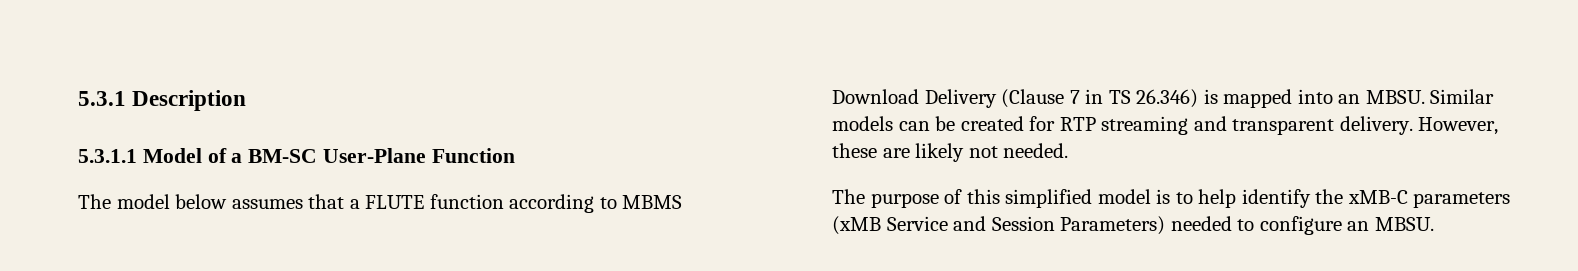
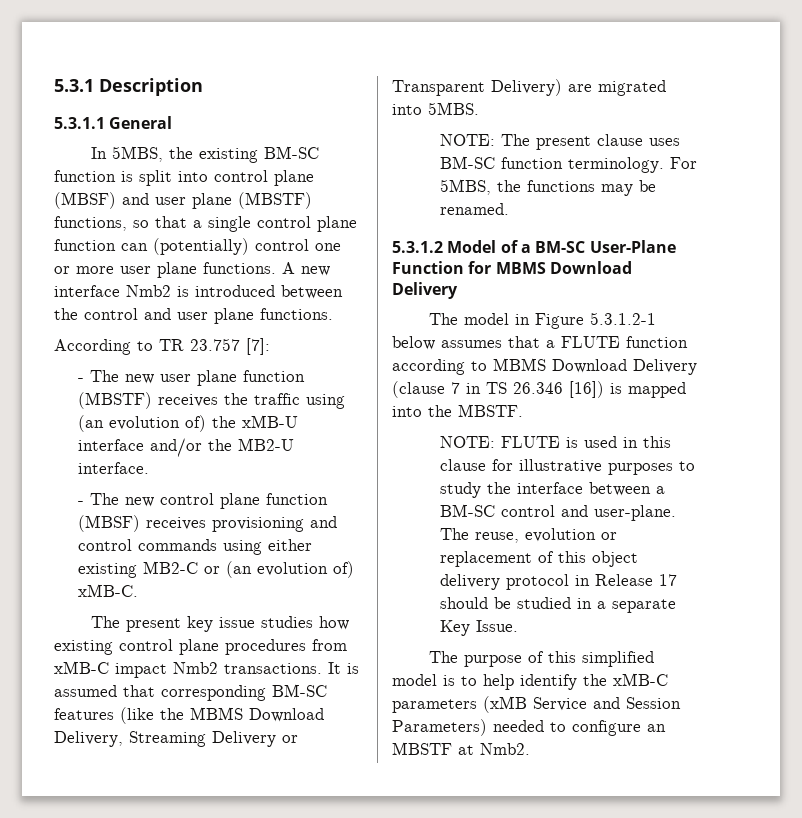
(137, 156) none -> [109,116,173,129] [90,146,319,163] [54,170,314,186] [54,192,312,209] [54,216,357,232] [54,238,341,255] [54,262,330,278] [54,285,343,299] [54,308,333,324] [54,338,270,355] [77,370,305,386] [77,392,345,409] [77,415,298,432] [77,438,294,457] [77,462,149,474] [77,493,328,509] [77,515,337,532] [77,539,312,555] [77,561,354,578] [77,584,138,597] [90,616,349,632] [54,639,347,655] [54,661,359,678] [54,684,327,701] [54,707,324,724] [54,731,298,747] [392,79,666,96] [392,102,479,115] [439,134,680,150] [439,156,697,173] [439,179,656,196] [439,203,509,215] [392,241,443,253] General // In 5MBS, the existing BM-SC function is split into control plane (MBSF) and user plane (MBSTF) functions, so that a single control plane function can (potentially) control one or more user plane functions. A new interface Nmb2 is introduced between the control and user plane functions. // According to TR 23.757 [7]: // - The new user plane function (MBSTF) receives the traffic using (an evolution of) the xMB-U interface and/or the MB2-U interface. // - The new control plane function (MBSF) receives provisioning and control commands using either existing MB2-C or (an evolution of) xMB-C. // The present key issue studies how existing control plane procedures from xMB-C impact Nmb2 transactions. It is assumed that corresponding BM-SC features (like the MBMS Download Delivery, Streaming Delivery or Transparent Delivery) are migrated into 5MBS. // NOTE: The present clause uses BM-SC function terminology. For 5MBS, the functions may be renamed. // 5.3.1.2
(515, 155) none -> [468,261,632,274] [392,282,458,299] for MBMS Download Delivery
(170, 201) none -> [514,312,656,329] in Figure 5.3.1.2-1
[1001,89,1065,108] (Clause -> [392,381,445,398] (clause
[1136,89,1199,108] 26.346) -> [513,381,604,398] 26.346 [16])
[1338,89,1495,104] [832,116,1499,135] [832,143,1069,162] an MBSU. Similar models can be created for RTP streaming and transparent delivery. However, these are likely not needed. -> [428,404,523,417] [439,436,671,448] [439,459,695,475] [439,482,665,498] [439,504,676,521] [439,528,617,543] [439,551,638,567] [439,574,677,590] [439,597,676,613] [439,620,518,636] the MBSTF. // NOTE: FLUTE is used in this clause for illustrative purposes to study the interface between a BM-SC control and user-plane. The reuse, evolution or replacement of this object delivery protocol in Release 17 should be studied in a separate Key Issue.
[1374,217,1434,231] MBSU. -> [392,742,530,755] MBSTF at Nmb2.

